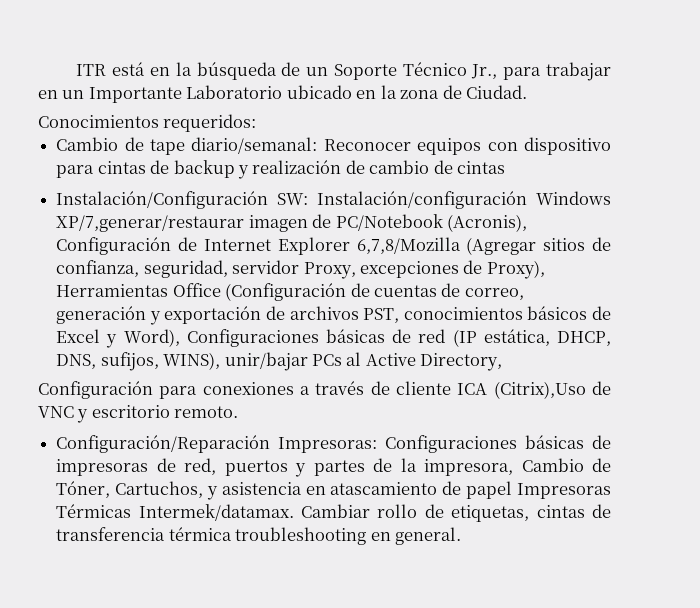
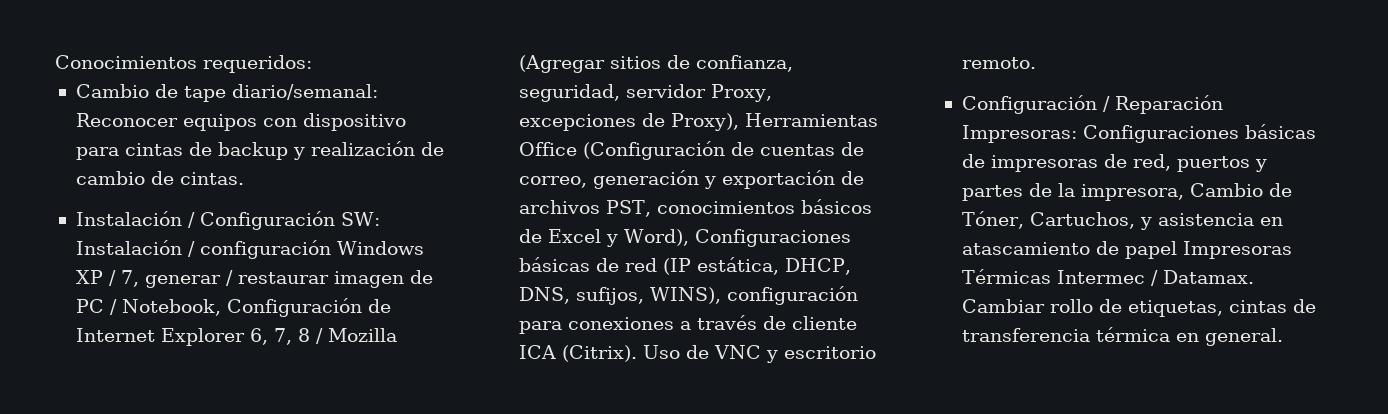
[76,62,611,81] [38,85,528,103] ITR está en la búsqueda de un Soporte Técnico Jr., para trabajar en un Importante Laboratorio ubicado en la zona de Ciudad. // -> (55, 62) none
[457,161,506,174] [56,191,611,209] [56,214,527,232] [56,237,461,255] cintas // Instalación/Configuración SW: Instalación/configuración Windows XP/7,generar/restaurar imagen de PC/Notebook (Acronis), Configuración de Internet Explorer 6,7,8/Mozilla -> [179,172,244,185] [75,211,380,230] [75,240,424,259] [75,270,433,288] [75,298,391,317] [75,328,397,346] cintas. // Instalación / Configuración SW: Instalación / configuración Windows XP / 7, generar / restaurar imagen de PC / Notebook, Configuración de Internet Explorer 6, 7, 8 / Mozilla
[224,352,503,371] [38,381,153,399] unir/bajar PCs al Active Directory, // Configuración -> [726,286,858,305] configuración
[493,381,586,399] (Citrix),Uso -> [561,345,680,362] (Citrix). Uso
[56,435,271,453] Configuración/Reparación -> [961,95,1223,114] Configuración / Reparación
[138,504,294,521] Intermek/datamax. -> [1056,270,1254,286] Intermec / Datamax.
[235,527,367,545] troubleshooting -> (1170, 334) none

